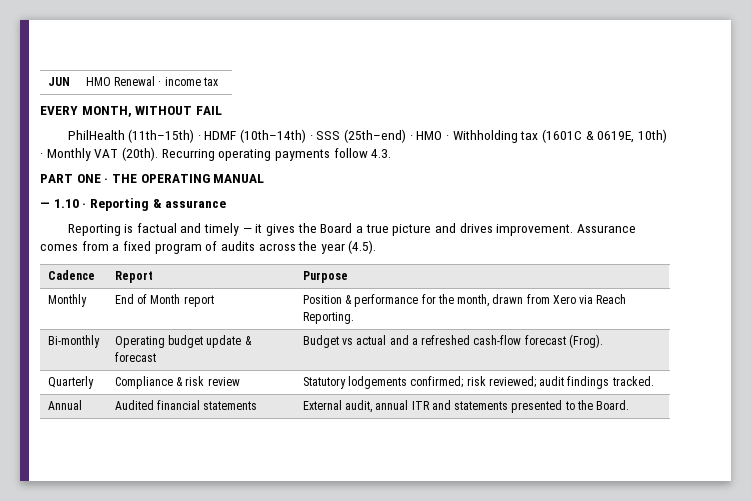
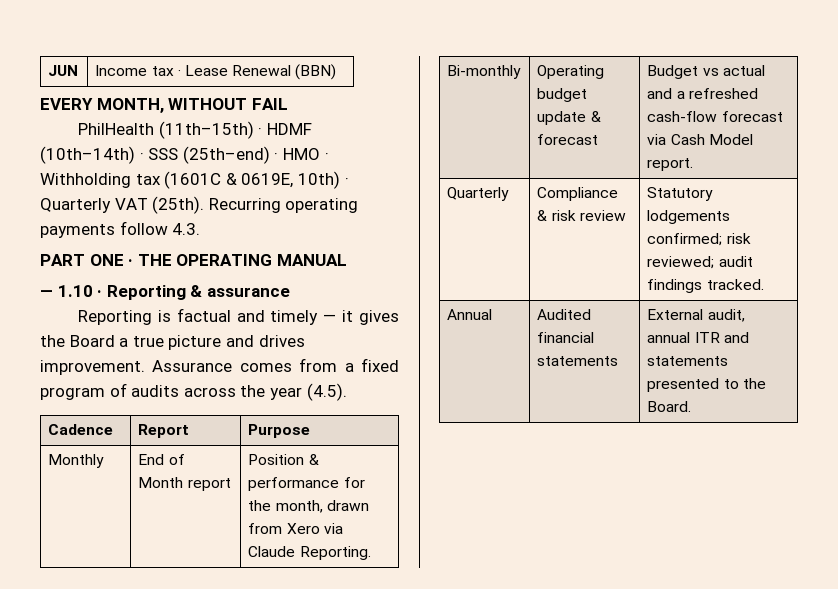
[85,76,218,86] HMO Renewal · income tax -> [95,64,337,80] Income tax · Lease Renewal (BBN)
[46,147,158,161] Monthly VAT (20th). -> [40,196,205,214] Quarterly VAT (25th).
[596,294,627,304] Reach -> [248,546,296,557] Claude
[568,334,603,348] (Frog). -> [647,134,753,145] [647,158,694,171] via Cash Model report.

